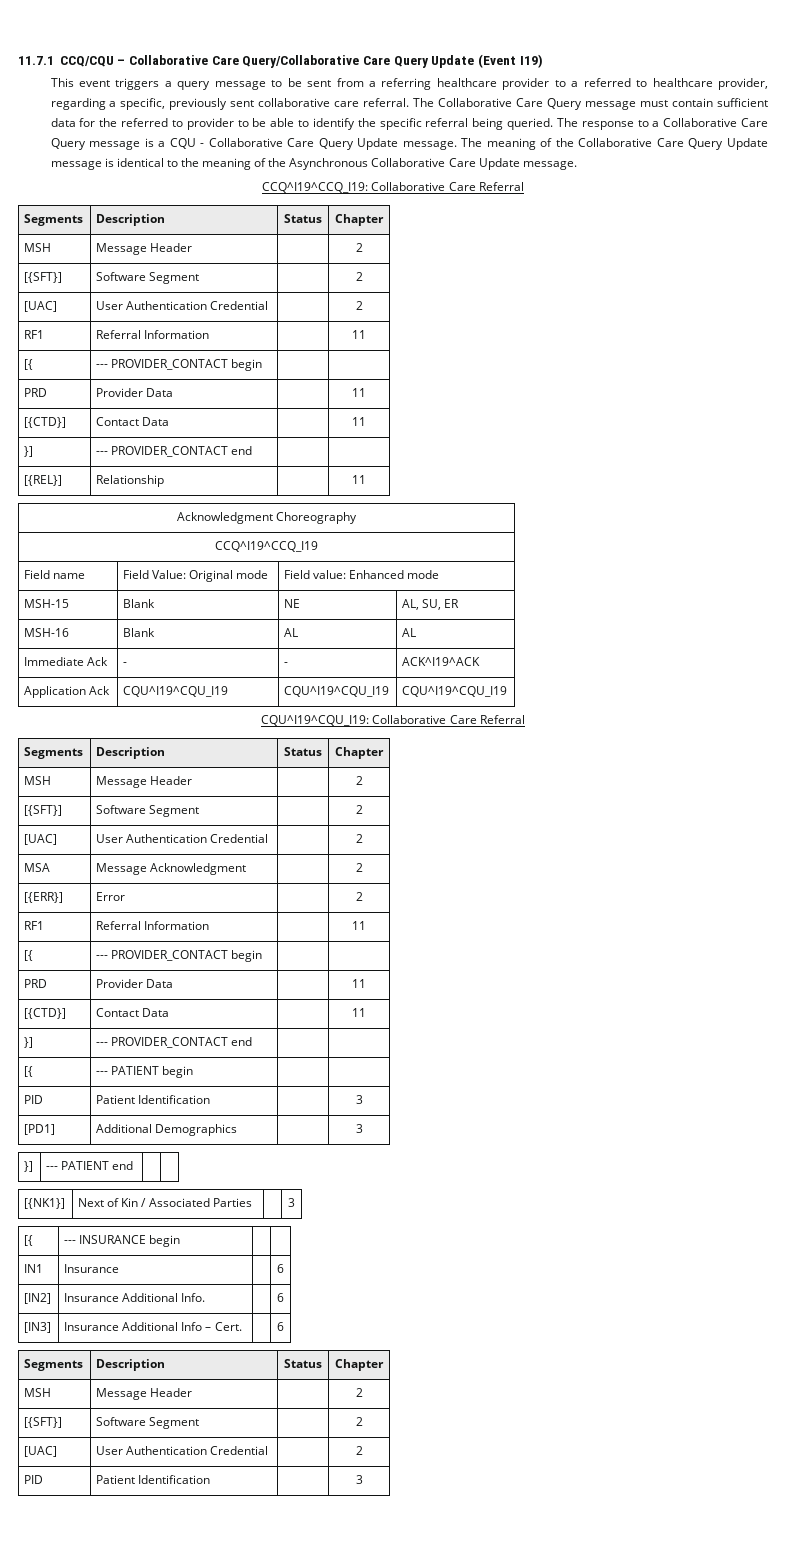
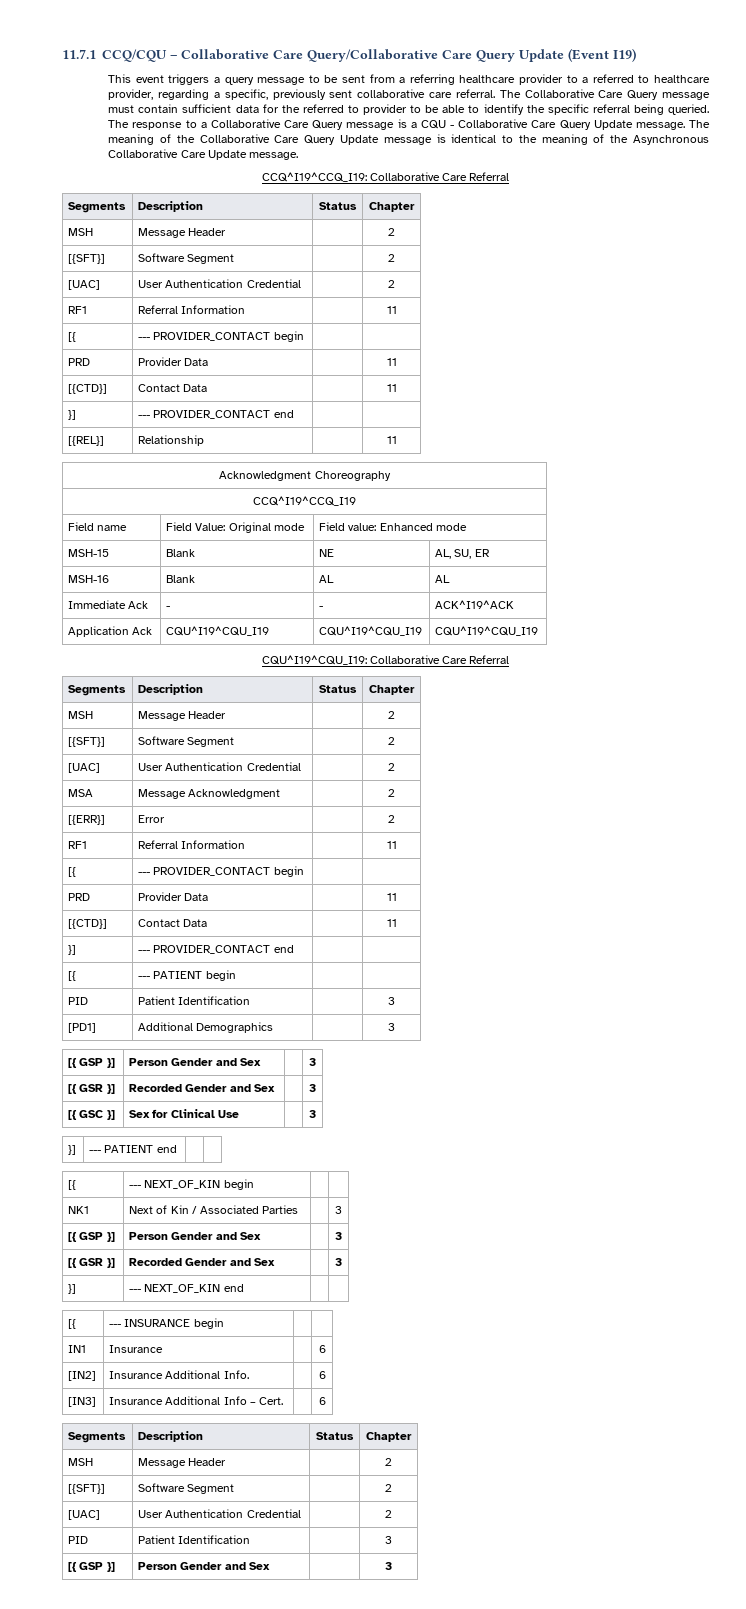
(363, 1128) none -> [68,1058,115,1068] [129,1058,261,1066] [309,1058,316,1066] [68,1084,115,1094] [129,1084,275,1092] [309,1084,316,1092] [68,1110,115,1120] [129,1109,239,1118] [309,1110,316,1118] // [{ GSP }] | Person Gender and Sex | | 3 // [{ GSR }] | Recorded Gender and Sex | | 3 // [{ GSC }] | Sex for Clinical Use | | 3
[24,1198,66,1209] [{NK1}] -> [68,1180,77,1190] [129,1179,254,1190] [68,1206,90,1214] [{ | --- NEXT_OF_KIN begin | | // NK1
(295, 1202) none -> [68,1232,115,1242] [129,1232,261,1240] [335,1232,342,1240] [68,1258,115,1268] [129,1258,275,1266] [335,1258,342,1266] [68,1284,77,1294] [129,1284,244,1293] // [{ GSP }] | Person Gender and Sex | | 3 // [{ GSR }] | Recorded Gender and Sex | | 3 // }] | --- NEXT_OF_KIN end | |
(363, 1479) none -> [68,1562,115,1572] [138,1562,270,1570] [385,1562,392,1570] // [{ GSP }] | Person Gender and Sex | | 3

